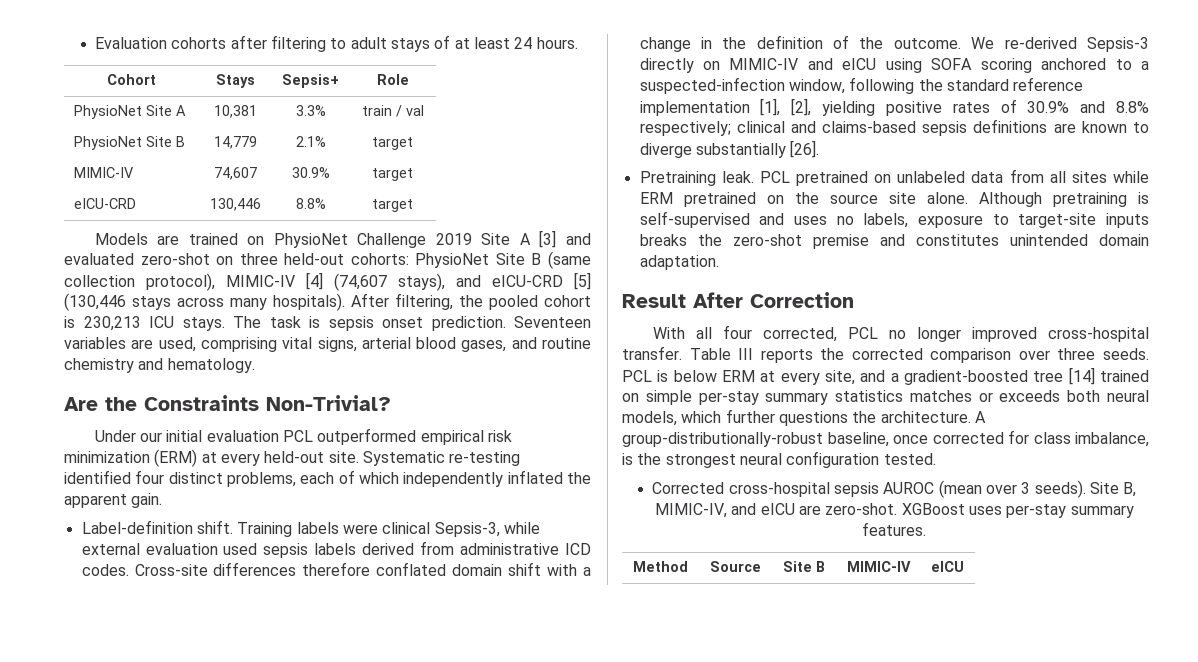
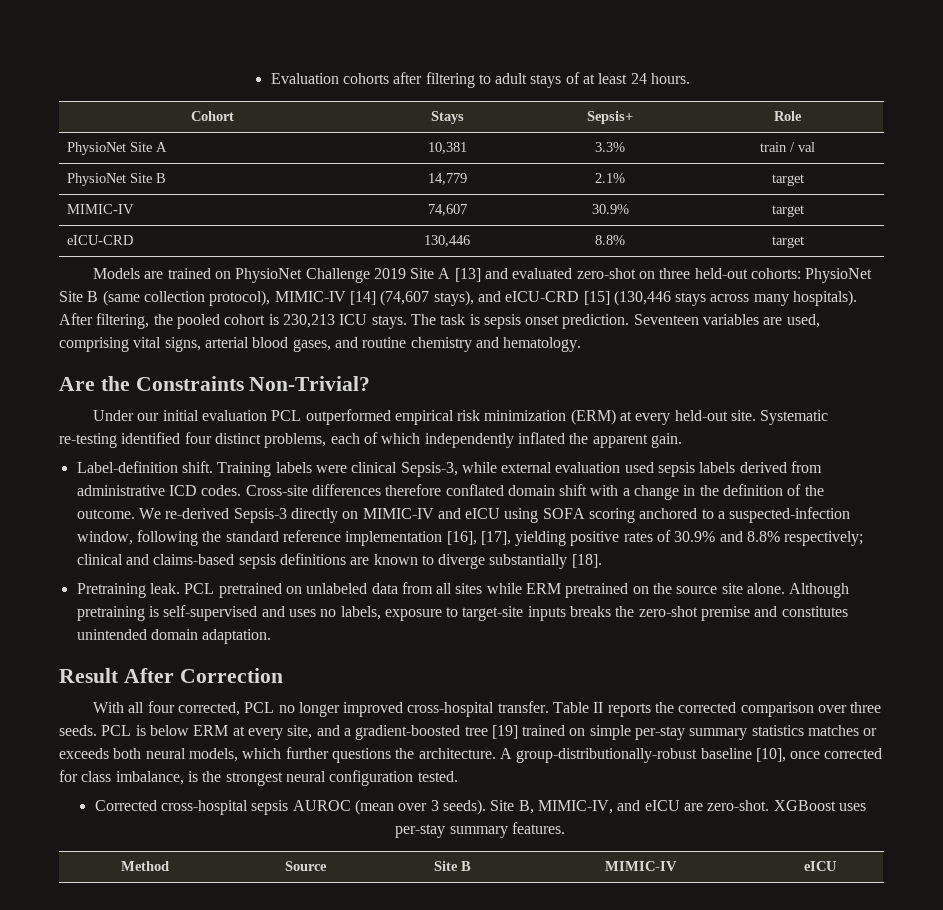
[539,230,557,248] [3] -> [454,268,481,282] [13]
[306,272,323,290] [4] -> [349,291,376,305] [14]
[574,272,591,290] [5] -> [583,291,610,305] [15]
[760,98,812,116] [1], [2], -> [446,531,511,545] [16], [17],
[790,140,820,158] [26]. -> [571,554,602,568] [18].
[738,348,754,360] III -> [593,702,604,713] II
[1068,367,1095,385] [14] -> [491,725,518,739] [19]
[827,432,889,447] baseline, -> [700,748,786,762] baseline [10],

